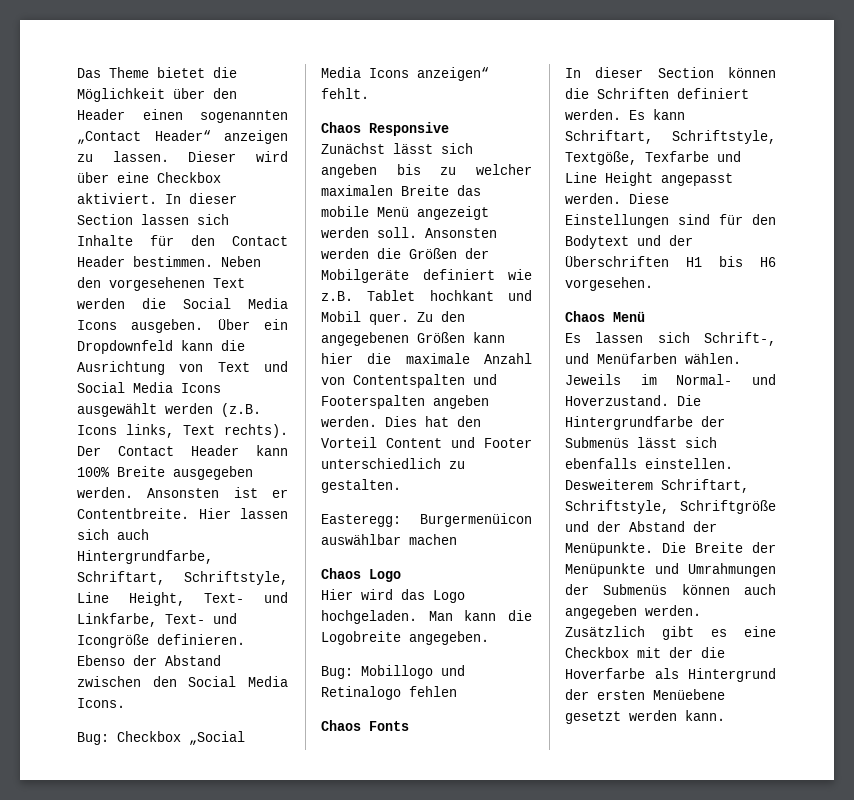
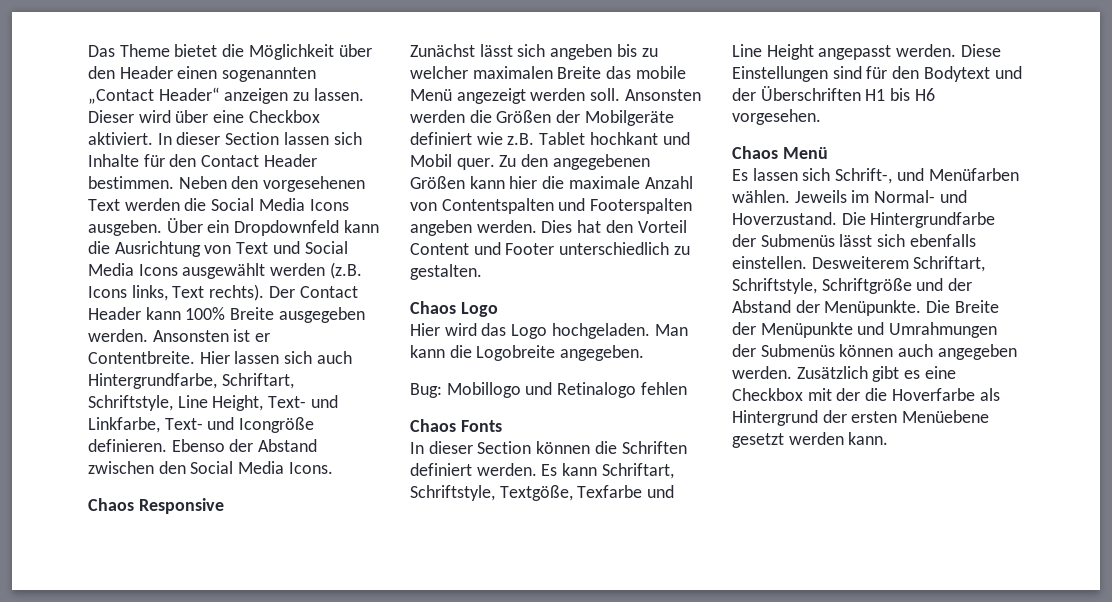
[77,731,245,745] [321,67,489,81] [321,88,369,99] // Bug: Checkbox „Social Media Icons anzeigen“ fehlt. -> (333, 468) none
[321,513,532,527] [321,534,457,545] // Easteregg: Burgermenüicon auswählbar machen -> (482, 272) none

